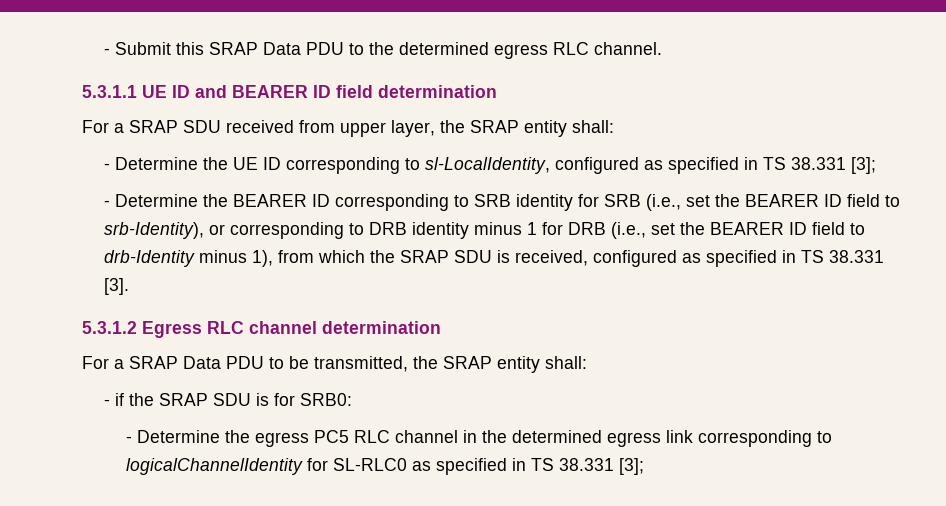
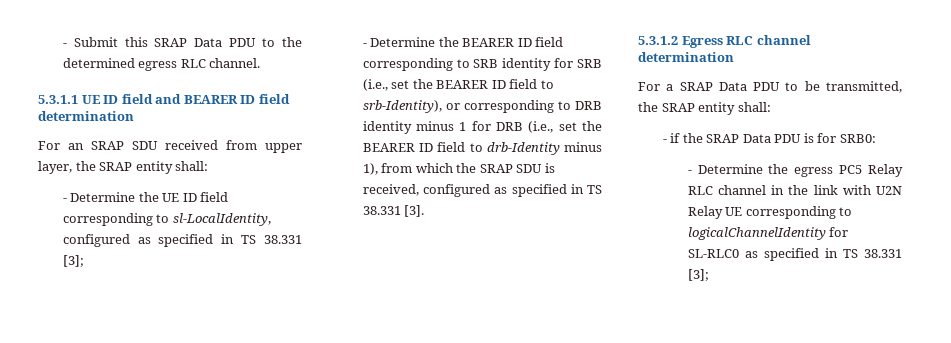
(190, 91) none -> [121,94,153,104] field
[114,123,124,133] a -> [68,143,84,150] an
(281, 163) none -> [200,192,229,202] field
(330, 200) none -> [535,37,564,47] field
[212,393,251,406] SDU -> [742,134,802,143] Data PDU
(349, 436) none -> [868,164,903,177] Relay
[511,430,693,447] determined egress link -> [813,185,902,195] [687,206,743,219] link with U2N Relay UE

